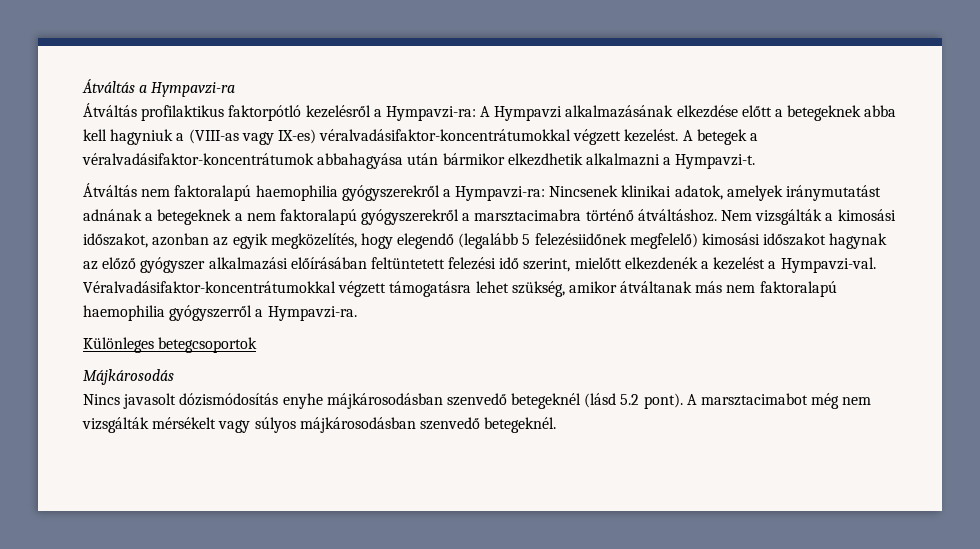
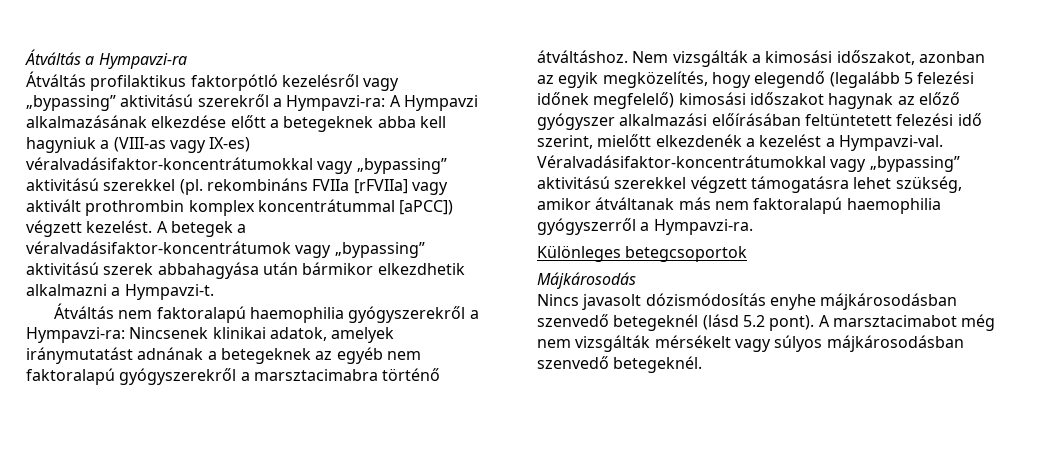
(371, 111) none -> [363,78,400,91] [26,94,269,111] vagy „bypassing” aktivitású szerekről
(572, 135) none -> [317,158,447,174] [26,178,448,195] [26,199,454,216] vagy „bypassing” aktivitású szerekkel (pl. rekombináns FVIIa [rFVIIa] vagy aktivált prothrombin komplex koncentrátummal [aPCC])
(314, 159) none -> [295,242,425,258] [26,262,154,275] vagy „bypassing” aktivitású szerek
[234,213,243,221] a -> [315,347,383,364] az egyéb
[534,233,627,246] felezésiidőnek -> [917,71,975,84] [537,92,589,105] felezési időnek
(336, 287) none -> [830,156,960,172] [537,176,687,189] vagy „bypassing” aktivitású szerekkel

